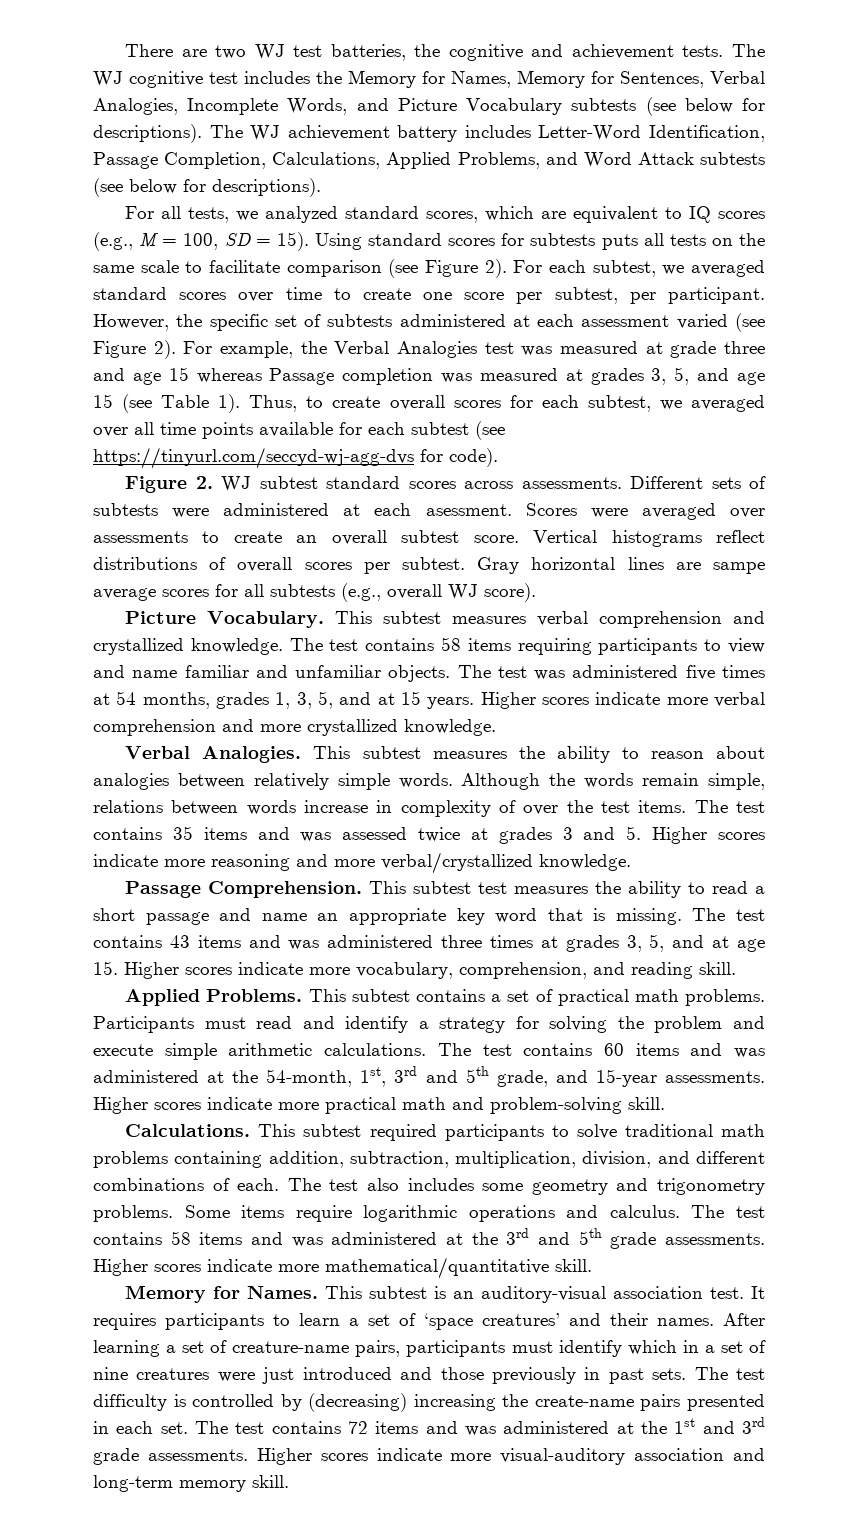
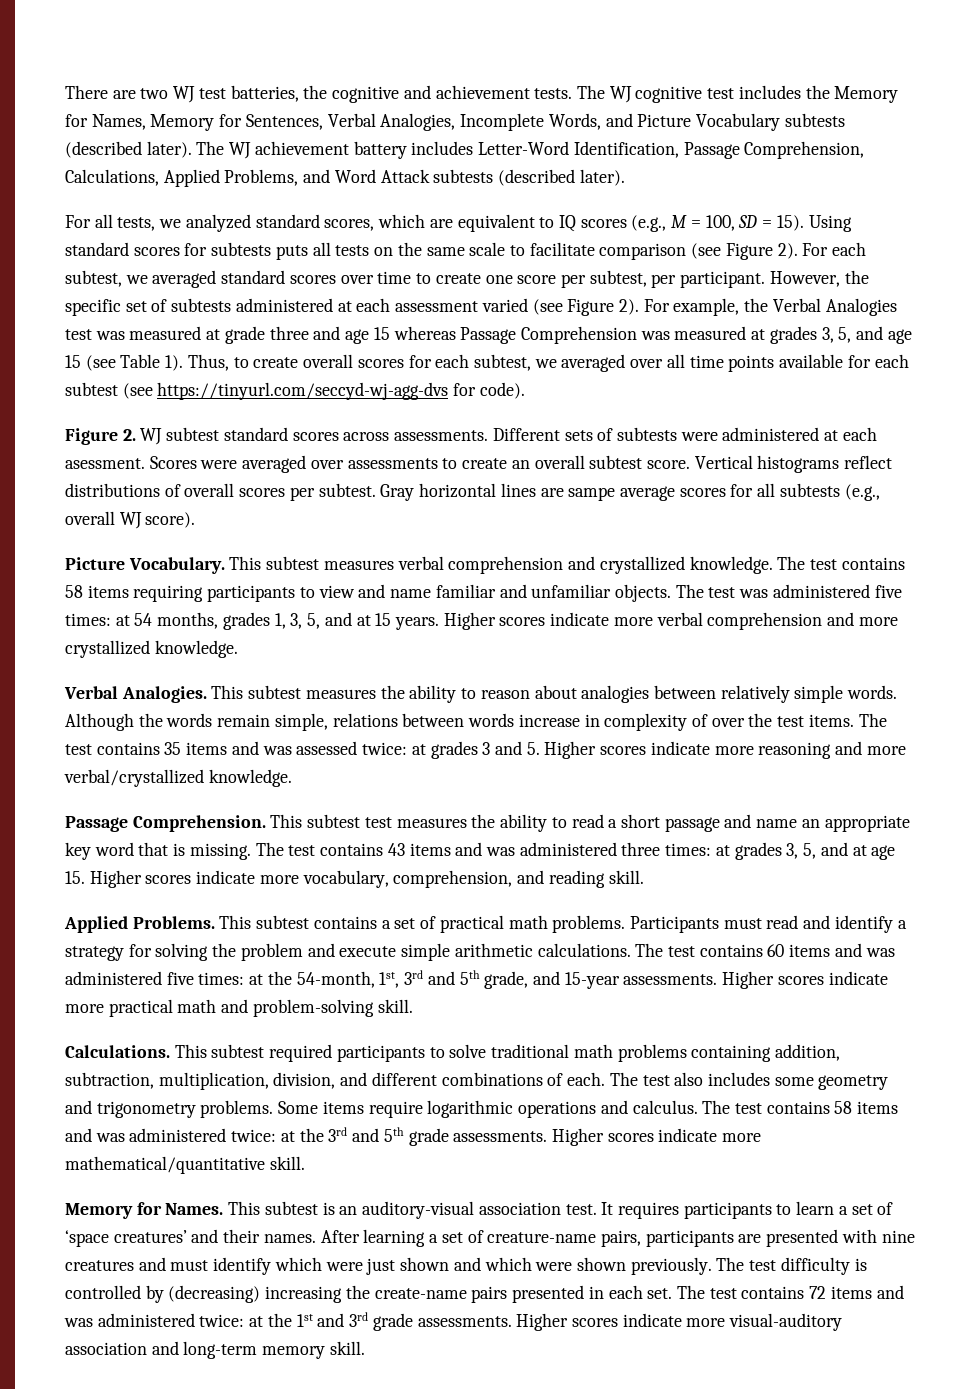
[645,97,765,116] [93,124,202,143] (see below for descriptions). -> [65,141,192,158] (described later).
[164,152,267,169] Completion, -> [744,141,865,159] Comprehension,
[93,178,321,197] (see below for descriptions). -> [498,169,625,186] (described later).
[342,368,434,385] completion -> [520,326,637,344] Comprehension
[721,665,765,678] times -> [65,613,111,626] times:
[418,827,461,842] twice -> [362,742,408,755] twice:
[490,935,533,948] times -> [665,843,712,856] times:
(199, 1076) none -> [166,972,245,985] five times:
(438, 1238) none -> [231,1129,277,1142] twice:
[511,1340,767,1357] [93,1367,687,1384] must identify which in a set of nine creatures were just introduced and those previously in past sets. -> [738,1229,915,1247] [65,1257,712,1275] are presented with nine creatures and must identify which were just shown and which were shown previously.
(610, 1427) none -> [199,1314,245,1327] twice:

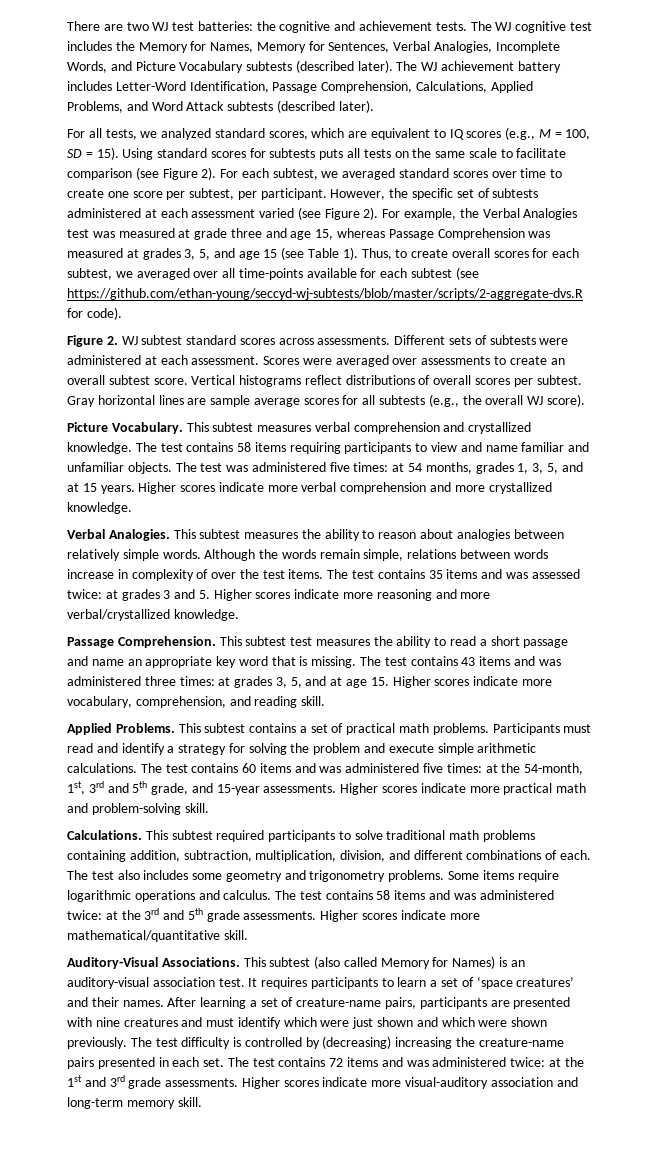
[230,85,299,102] batteries, -> [197,21,253,31] batteries:
[373,327,390,340] 15 -> [315,229,334,240] 15,
[689,355,775,372] time points -> [238,268,303,280] time-points
[157,382,449,400] https://tinyurl.com/seccyd-wj-agg-dvs -> [67,288,583,300] https://github.com/ethan-young/seccyd-wj-subtests/blob/master/scripts/2-aggregate-dvs.R
[65,458,145,469] asessment. -> [191,356,260,365] assessment.
[568,487,616,501] sampe -> [210,395,251,407] sample
(880, 492) none -> [462,395,482,405] the
[65,1201,318,1219] Memory for Names. This subtest -> [67,956,496,969] Auditory-Visual Associations. This subtest (also called Memory for Names)
[374,1288,467,1299] create-name -> [478,1038,564,1047] creature-name

